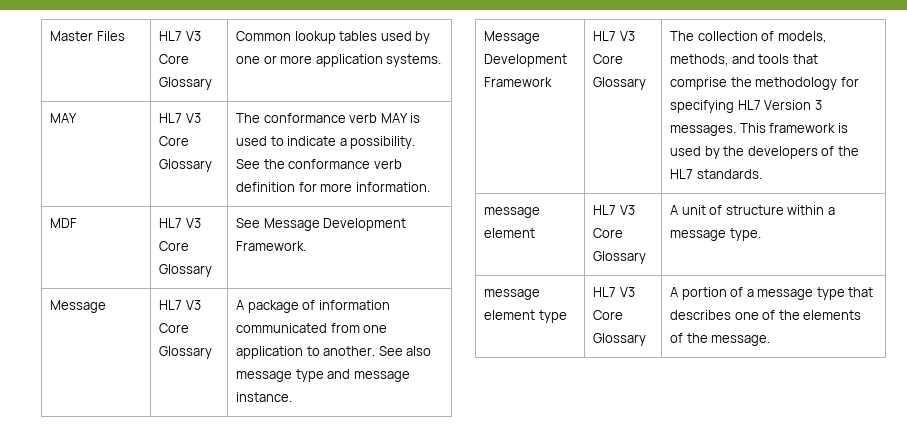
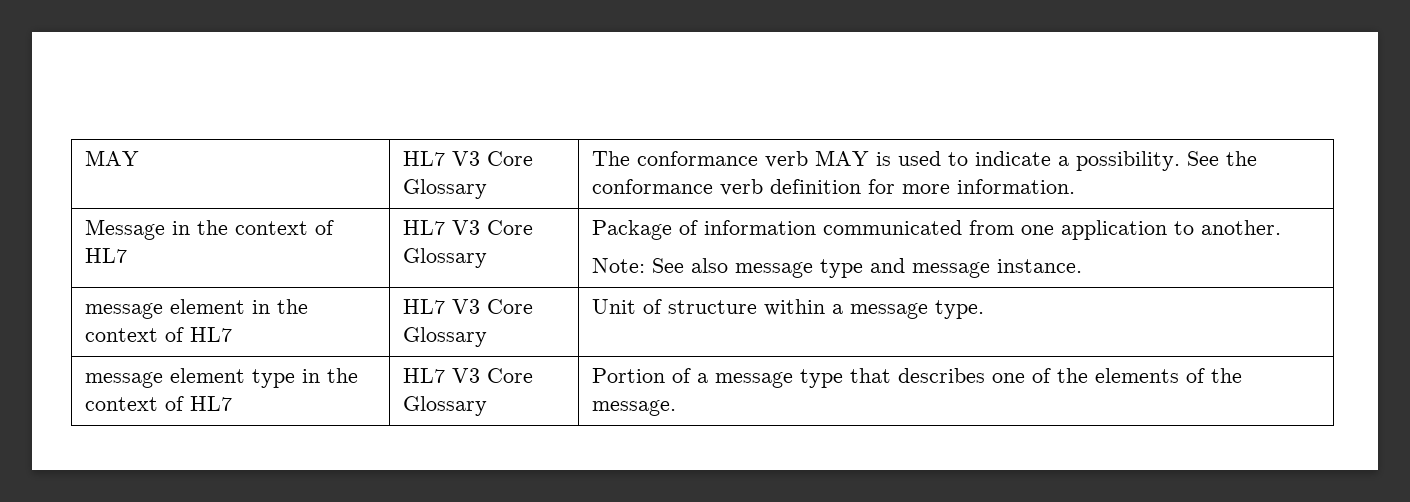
[50,31,125,41] [159,31,201,41] [159,54,190,64] [159,77,213,90] [236,31,431,44] [236,54,442,67] Master Files | HL7 V3 Core Glossary | Common lookup tables used by one or more application systems. // -> (84, 158) none
[50,218,78,228] [159,218,201,228] [159,241,190,251] [159,264,213,277] [236,218,407,231] [236,241,307,251] [50,300,107,313] [159,300,201,310] [159,323,190,333] [159,346,213,359] [236,300,299,313] MDF | HL7 V3 Core Glossary | See Message Development Framework. // Message | HL7 V3 Core Glossary | A package -> [84,219,334,240] [84,248,127,263] [402,220,533,235] [402,248,487,268] [591,220,672,240] Message in the context of HL7 | HL7 V3 Core Glossary | Package
(376, 351) none -> [591,258,645,273] // Note:
[484,31,541,44] [484,54,568,67] [484,77,553,87] [593,31,635,41] [593,54,624,64] [593,77,647,90] [670,31,826,43] [670,54,818,66] [670,77,859,90] [670,100,822,113] [670,123,848,136] [670,146,859,159] [670,169,762,179] [484,207,541,218] [484,228,536,238] [593,205,635,215] [593,228,624,238] [593,251,647,264] [670,205,706,215] Message Development Framework | HL7 V3 Core Glossary | The collection of models, methods, and tools that comprise the methodology for specifying HL7 Version 3 messages. This framework is used by the developers of the HL7 standards. // message element | HL7 V3 Core Glossary | A unit -> [84,299,308,319] [84,327,232,342] [402,299,533,314] [402,327,487,347] [591,299,636,314] message element in the context of HL7 | HL7 V3 Core Glossary | Unit
[593,287,635,297] [593,310,624,320] [593,333,647,346] [670,287,727,300] | HL7 V3 Core Glossary | A portion -> [301,368,358,383] [84,396,232,411] [402,368,533,383] [402,396,487,416] [591,368,665,383] in the context of HL7 | HL7 V3 Core Glossary | Portion

